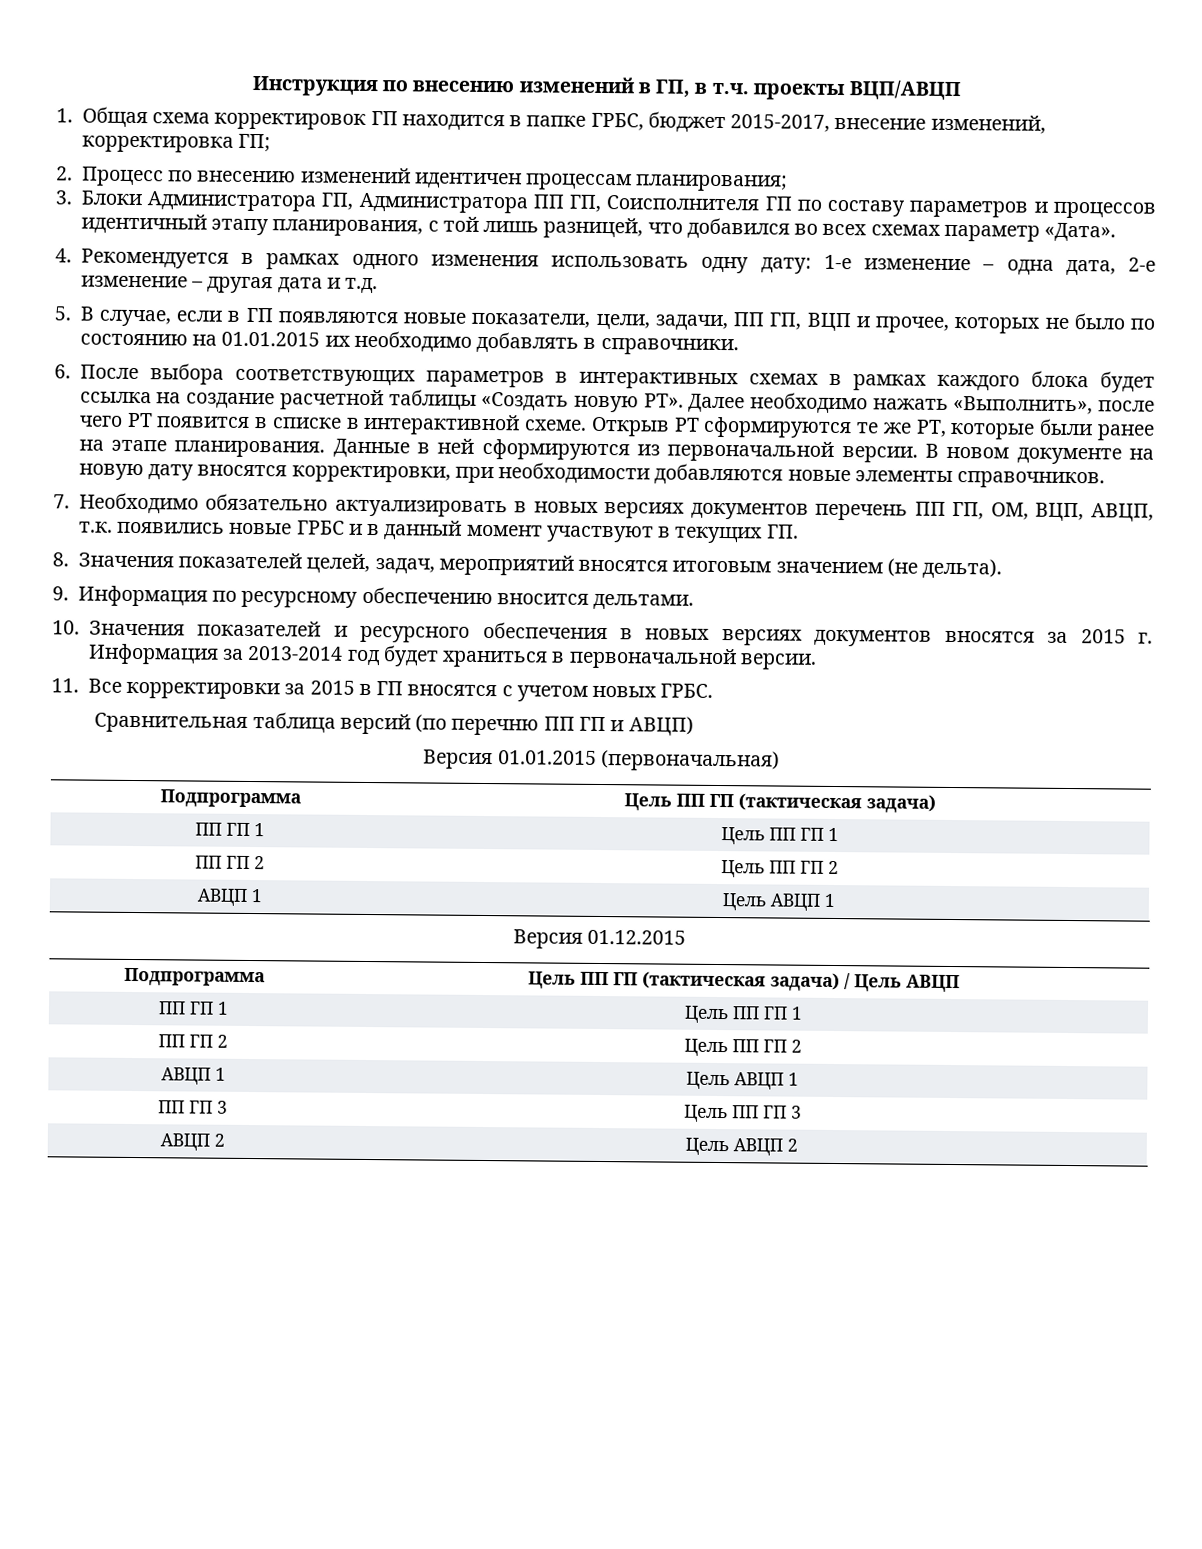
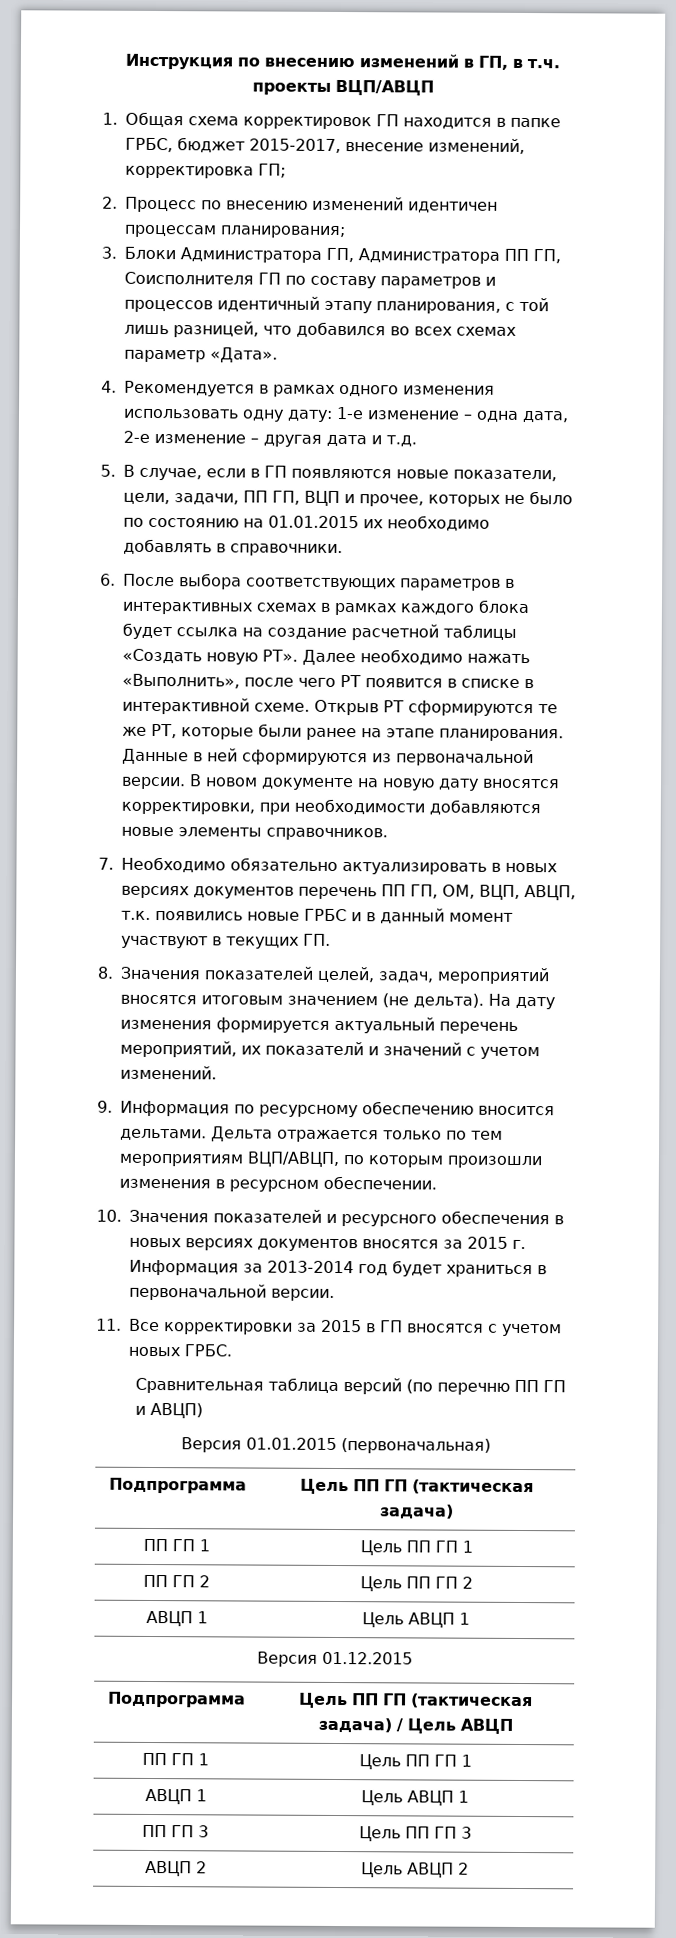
(1003, 568) none -> [488,993,555,1010] [120,1016,518,1034] [120,1040,540,1060] [120,1065,217,1080] На дату изменения формируется актуальный перечень мероприятий, их показателй и значений с учетом изменений.
(695, 601) none -> [211,1126,503,1143] [119,1151,542,1169] [119,1175,437,1192] Дельта отражается только по тем мероприятиям ВЦП/АВЦП, по которым произошли изменения в ресурсном обеспечении.
[158,1034,228,1048] [683,1038,802,1058] // ПП ГП 2 | Цель ПП ГП 2 -> (472, 1760) none

